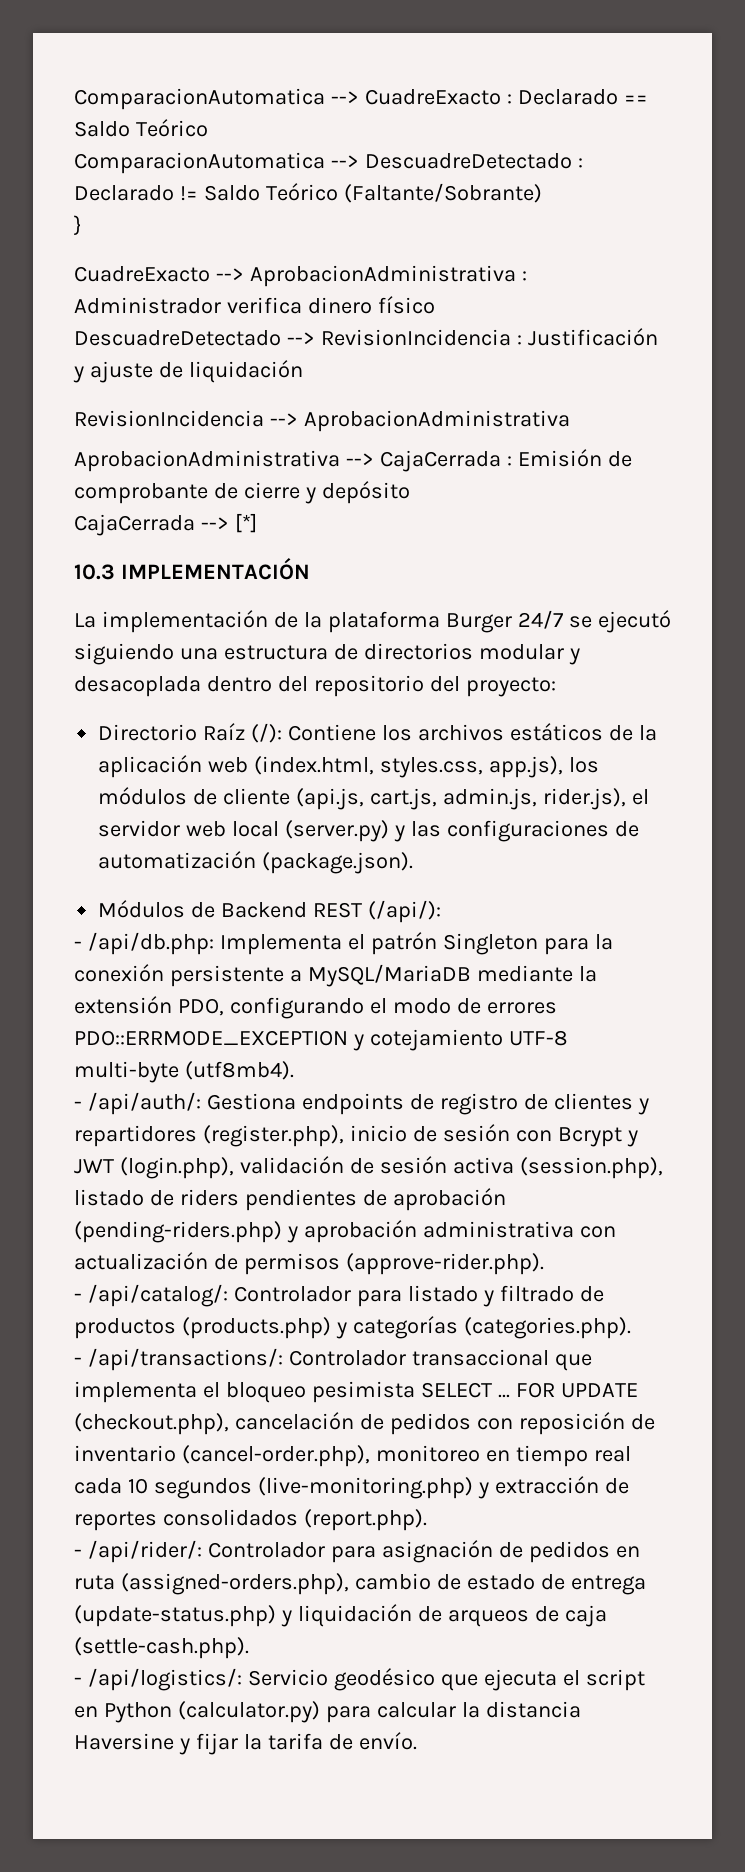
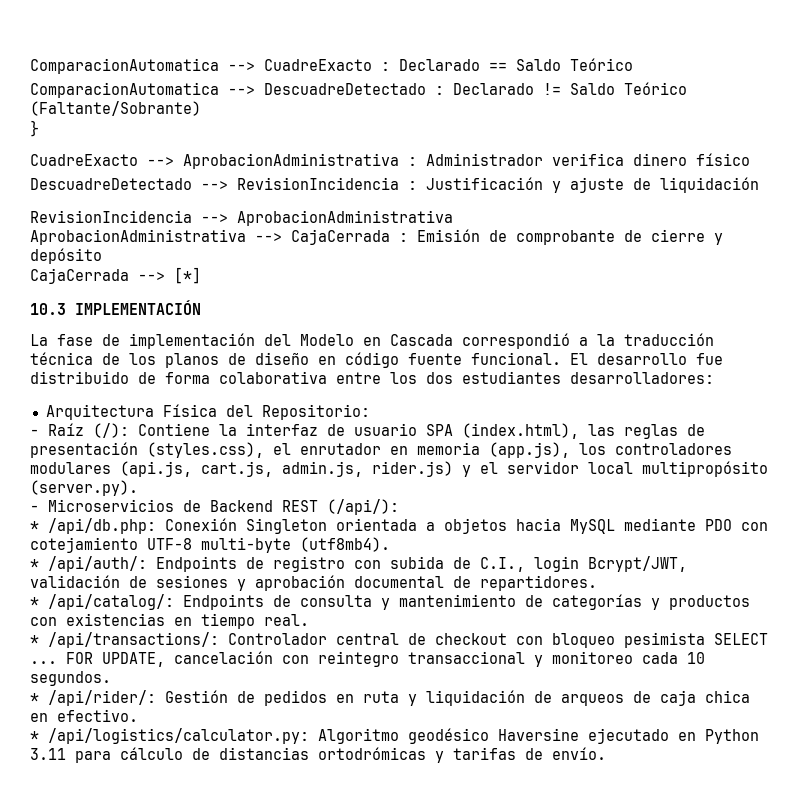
[101,610,671,633] [74,643,580,665] [74,675,556,697] [98,723,657,743] [98,755,599,778] [98,787,649,810] [98,820,639,842] [98,851,414,874] [98,900,441,923] [74,932,613,955] [74,964,597,987] [74,996,557,1019] [74,1029,568,1051] [74,1061,294,1083] [74,1092,649,1115] [74,1124,638,1147] [74,1156,663,1179] [74,1188,506,1211] [74,1220,616,1243] [74,1252,544,1275] [74,1284,604,1307] [74,1316,631,1339] [74,1348,592,1371] [74,1381,220,1403] implementación de la plataforma Burger 24/7 se ejecutó siguiendo una estructura de directorios modular y desacoplada dentro del repositorio del proyecto: // Directorio Raíz (/): Contiene los archivos estáticos de la aplicación web (index.html, styles.css, app.js), los módulos de cliente (api.js, cart.js, admin.js, rider.js), el servidor web local (server.py) y las configuraciones de automatización (package.json). // Módulos de Backend REST (/api/): // - /api/db.php: Implementa el patrón Singleton para la conexión persistente a MySQL/MariaDB mediante la extensión PDO, configurando el modo de errores PDO::ERRMODE_EXCEPTION y cotejamiento UTF-8 multi-byte (utf8mb4). // - /api/auth/: Gestiona endpoints de registro de clientes y repartidores (register.php), inicio de sesión con Bcrypt y JWT (login.php), validación de sesión activa (session.php), listado de riders pendientes de aprobación (pending-riders.php) y aprobación administrativa con actualización de permisos (approve-rider.php). // - /api/catalog/: Controlador para listado y filtrado de productos (products.php) y categorías (categories.php). // - /api/transactions/: Controlador transaccional que implementa el -> [57,333,714,349] [30,352,723,368] [30,371,714,384] [45,404,370,420] [30,423,705,439] [30,442,732,458] [30,461,768,477] [30,480,138,496] [30,499,399,515] [30,518,768,534] [30,537,390,553] [30,556,687,572] [30,575,597,591] [30,594,750,610] [30,613,309,629] [30,632,543,648] fase de implementación del Modelo en Cascada correspondió a la traducción técnica de los planos de diseño en código fuente funcional. El desarrollo fue distribuido de forma colaborativa entre los dos estudiantes desarrolladores: // Arquitectura Física del Repositorio: // - Raíz (/): Contiene la interfaz de usuario SPA (index.html), las reglas de presentación (styles.css), el enrutador en memoria (app.js), los controladores modulares (api.js, cart.js, admin.js, rider.js) y el servidor local multipropósito (server.py). // - Microservicios de Backend REST (/api/): // * /api/db.php: Conexión Singleton orientada a objetos hacia MySQL mediante PDO con cotejamiento UTF-8 multi-byte (utf8mb4). // * /api/auth/: Endpoints de registro con subida de C.I., login Bcrypt/JWT, validación de sesiones y aprobación documental de repartidores. // * /api/catalog/: Endpoints de consulta y mantenimiento de categorías y productos con existencias en tiempo real. // * /api/transactions/: Controlador central de checkout con
[560,1383,638,1398] [74,1412,655,1435] [74,1445,631,1467] [74,1476,629,1499] [74,1509,427,1531] [74,1540,640,1563] [74,1573,646,1595] [74,1605,276,1627] UPDATE (checkout.php), cancelación de pedidos con reposición de inventario (cancel-order.php), monitoreo en tiempo real cada 10 segundos (live-monitoring.php) y extracción de reportes consolidados (report.php). // - /api/rider/: Controlador para asignación de pedidos en ruta (assigned-orders.php), cambio de estado de entrega (update-status.php) -> [102,651,705,667] [30,671,111,686] [30,690,399,706] UPDATE, cancelación con reintegro transaccional y monitoreo cada 10 segundos. // * /api/rider/: Gestión de pedidos en ruta
[74,1637,249,1659] [74,1668,645,1691] [74,1701,581,1723] [74,1733,323,1755] (settle-cash.php). // - /api/logistics/: Servicio geodésico que ejecuta el script en Python (calculator.py) para calcular la distancia Haversine y fijar la tarifa -> [705,690,750,703] [30,709,138,722] [30,728,759,744] [30,747,516,763] chica en efectivo. // * /api/logistics/calculator.py: Algoritmo geodésico Haversine ejecutado en Python 3.11 para cálculo de distancias ortodrómicas y tarifas

